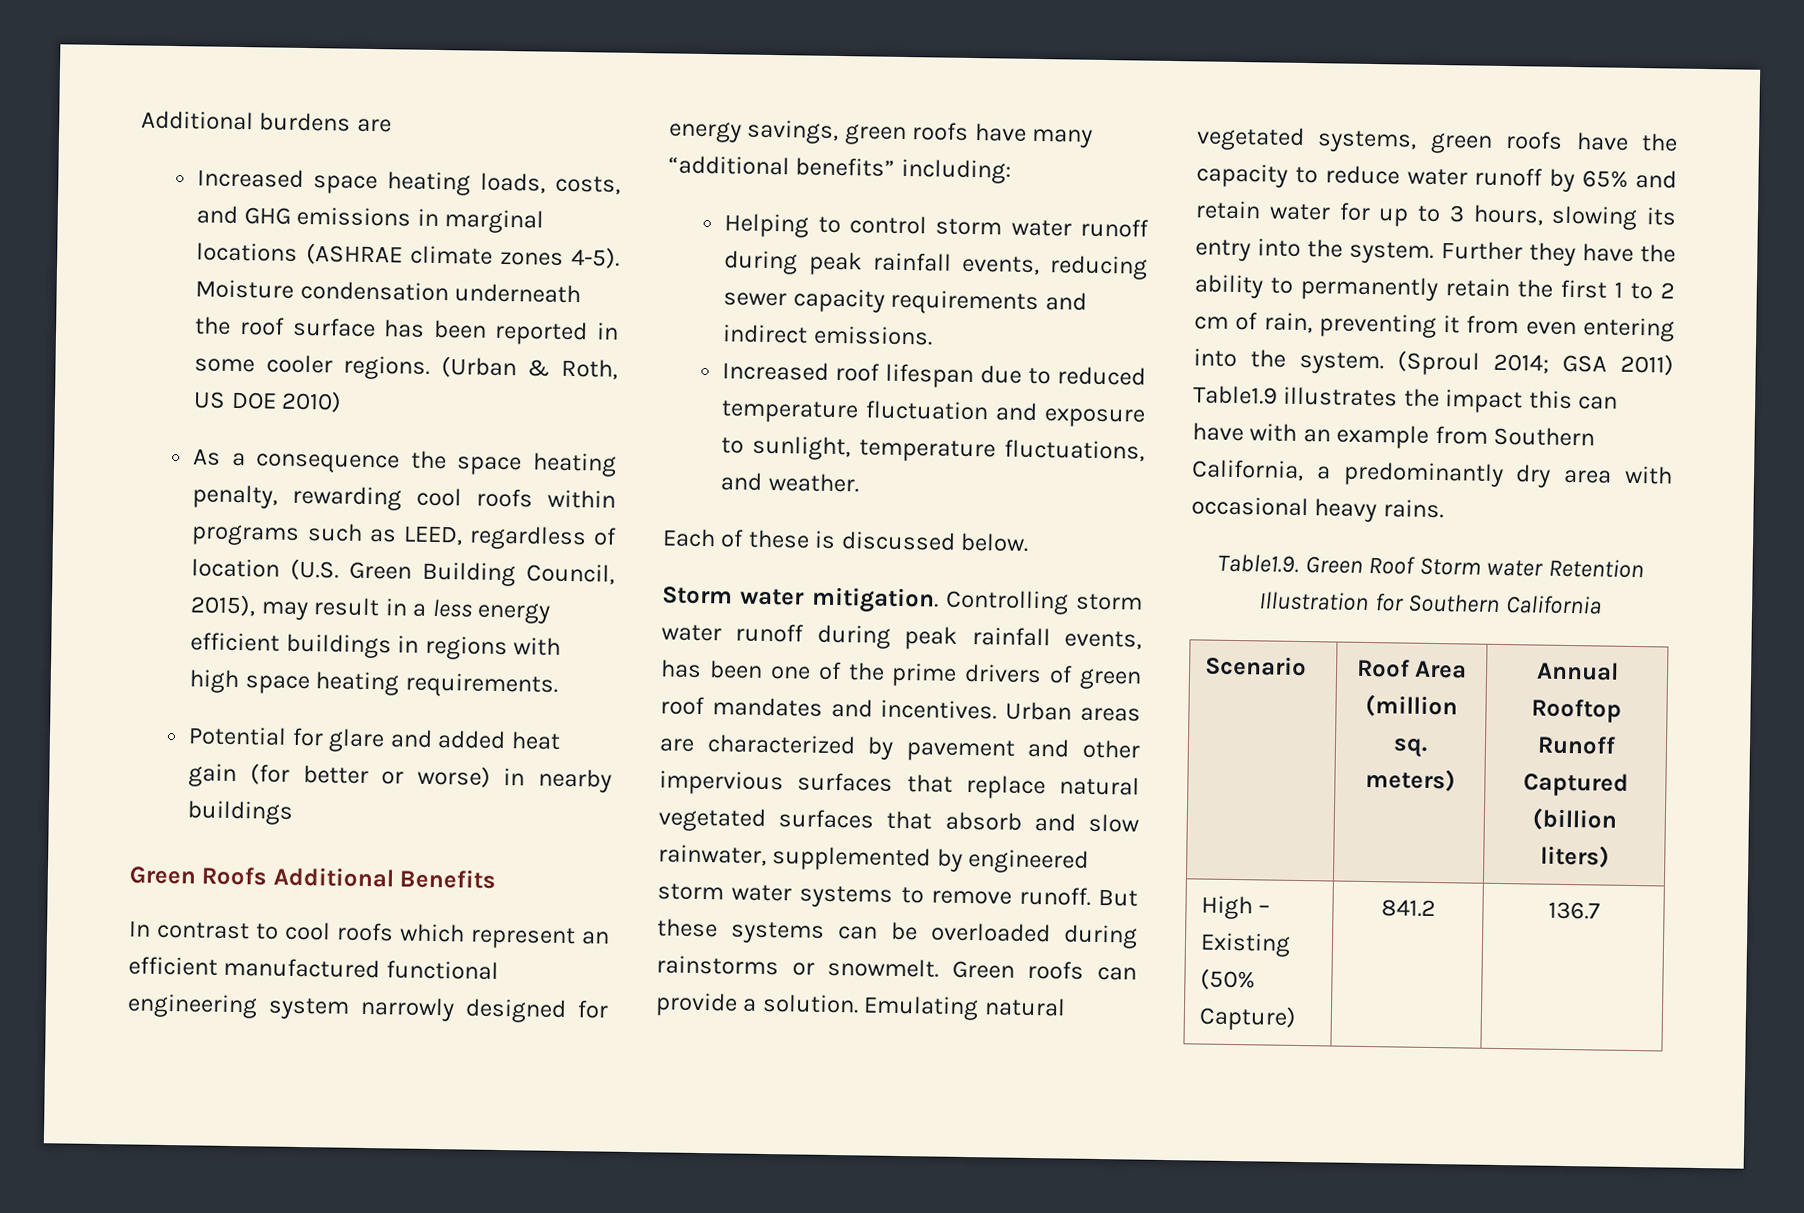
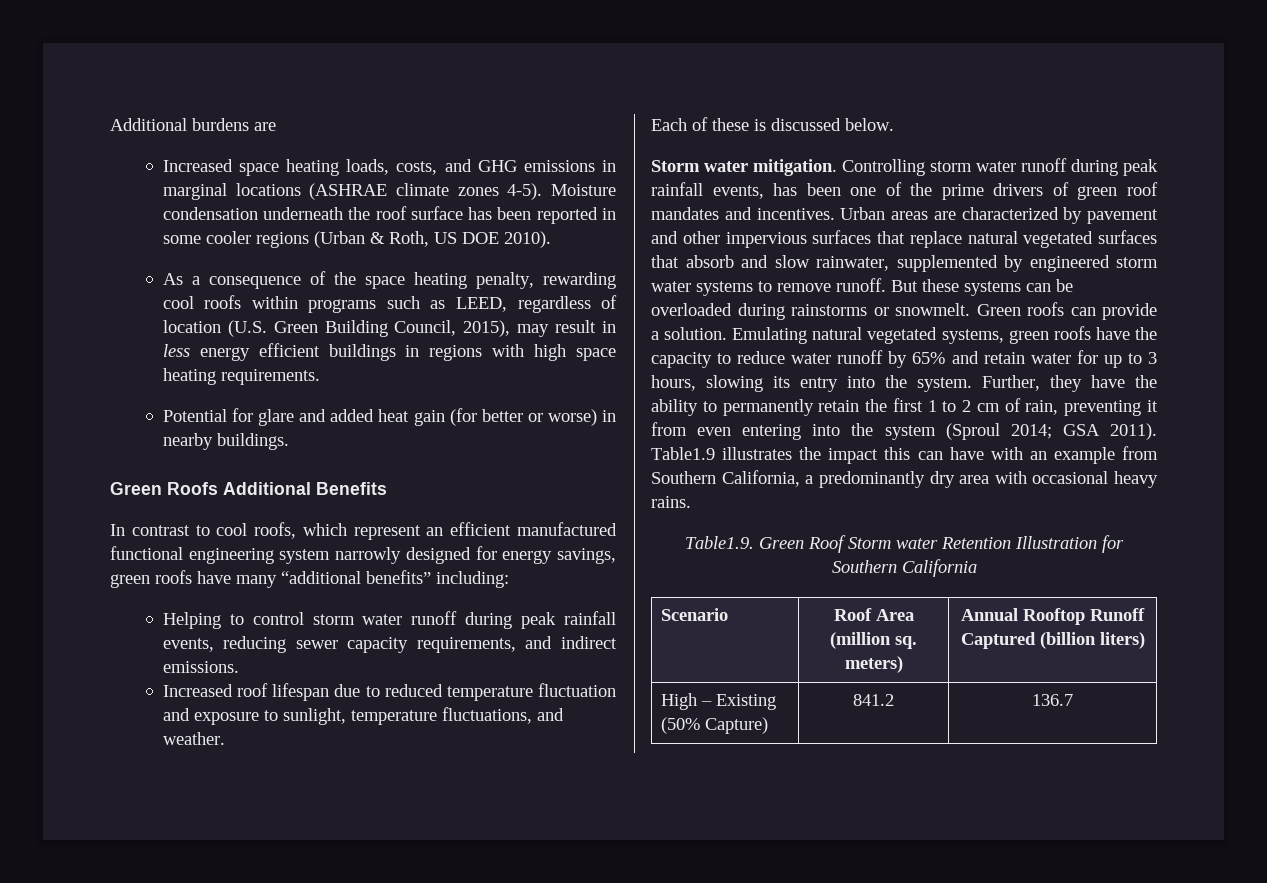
[343,355,431,380] regions. -> [255,232,309,248] regions
[281,390,343,413] 2010) -> [503,231,551,248] 2010).
(401, 463) none -> [309,271,326,285] of
[412,603,427,617] a -> (617, 327) none
[187,800,294,825] buildings -> [216,433,289,450] buildings.
[336,922,394,942] roofs -> [254,522,297,539] roofs,
[890,289,1040,316] requirements -> [416,637,516,653] requirements,
[1440,241,1523,261] Further -> [982,375,1040,391] Further,
[1299,351,1384,375] system. -> [884,425,936,440] system
[1620,353,1674,376] 2011) -> [1110,423,1157,440] 2011).

